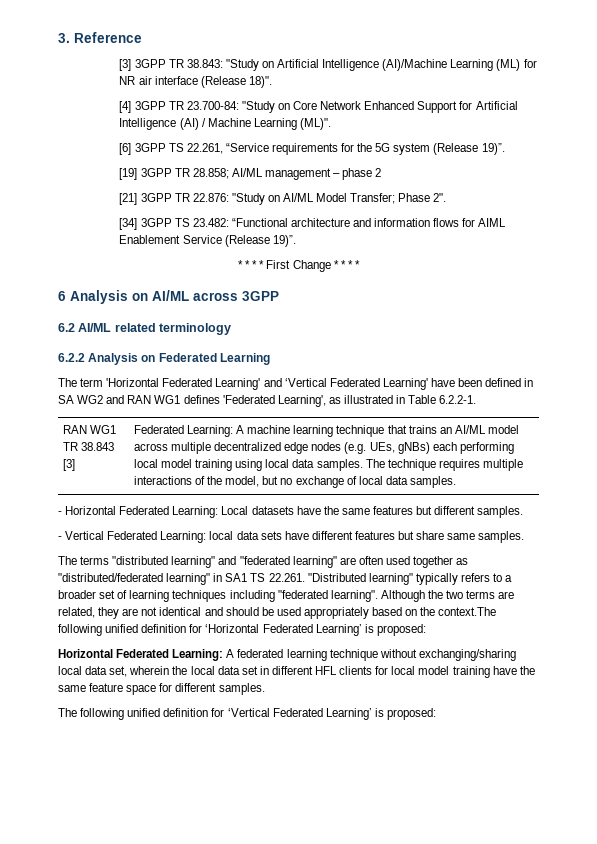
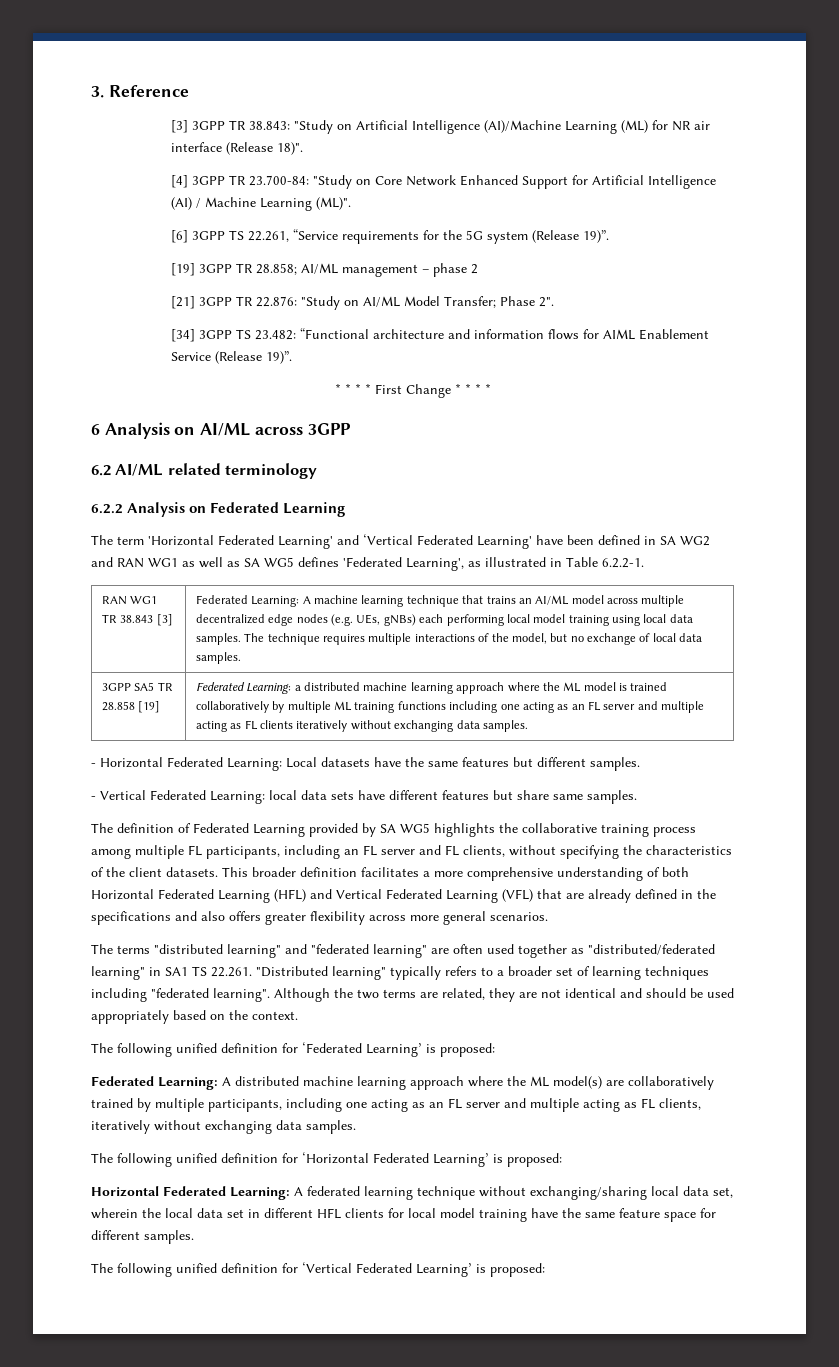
(181, 399) none -> [182,557,294,568] as well as SA WG5
(456, 482) none -> [101,682,173,691] [101,701,161,713] [195,682,668,694] [195,701,705,713] [195,720,528,732] // 3GPP SA5 TR 28.858 [19] | Federated Learning: a distributed machine learning approach where the ML model is trained collaboratively by multiple ML training functions including one acting as an FL server and multiple acting as FL clients iteratively without exchanging data samples.
(525, 537) none -> [91,823,696,837] [91,845,732,859] [91,867,689,881] [91,889,716,903] [91,911,548,925] // The definition of Federated Learning provided by SA WG5 highlights the collaborative training process among multiple FL participants, including an FL server and FL clients, without specifying the characteristics of the client datasets. This broader definition facilitates a more comprehensive understanding of both Horizontal Federated Learning (HFL) and Vertical Federated Learning (VFL) that are already defined in the specifications and also offers greater flexibility across more general scenarios.
[438,607,497,616] context.The -> [252,1011,298,1020] [91,1042,495,1057] [91,1076,714,1090] [91,1098,701,1112] [91,1120,356,1134] [91,1153,113,1163] context. // The following unified definition for ‘Federated Learning’ is proposed: // Federated Learning: A distributed machine learning approach where the ML model(s) are collaboratively trained by multiple participants, including one acting as an FL server and multiple acting as FL clients, iteratively without exchanging data samples. // The

